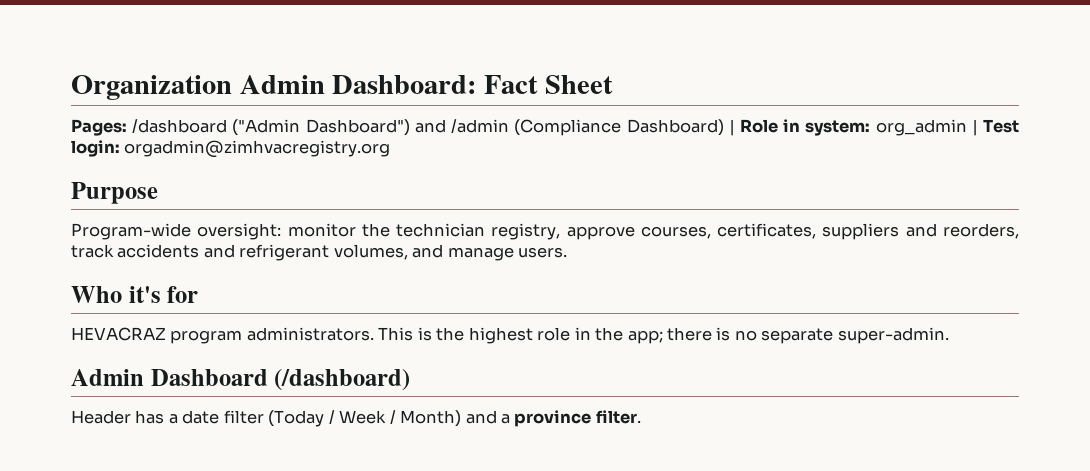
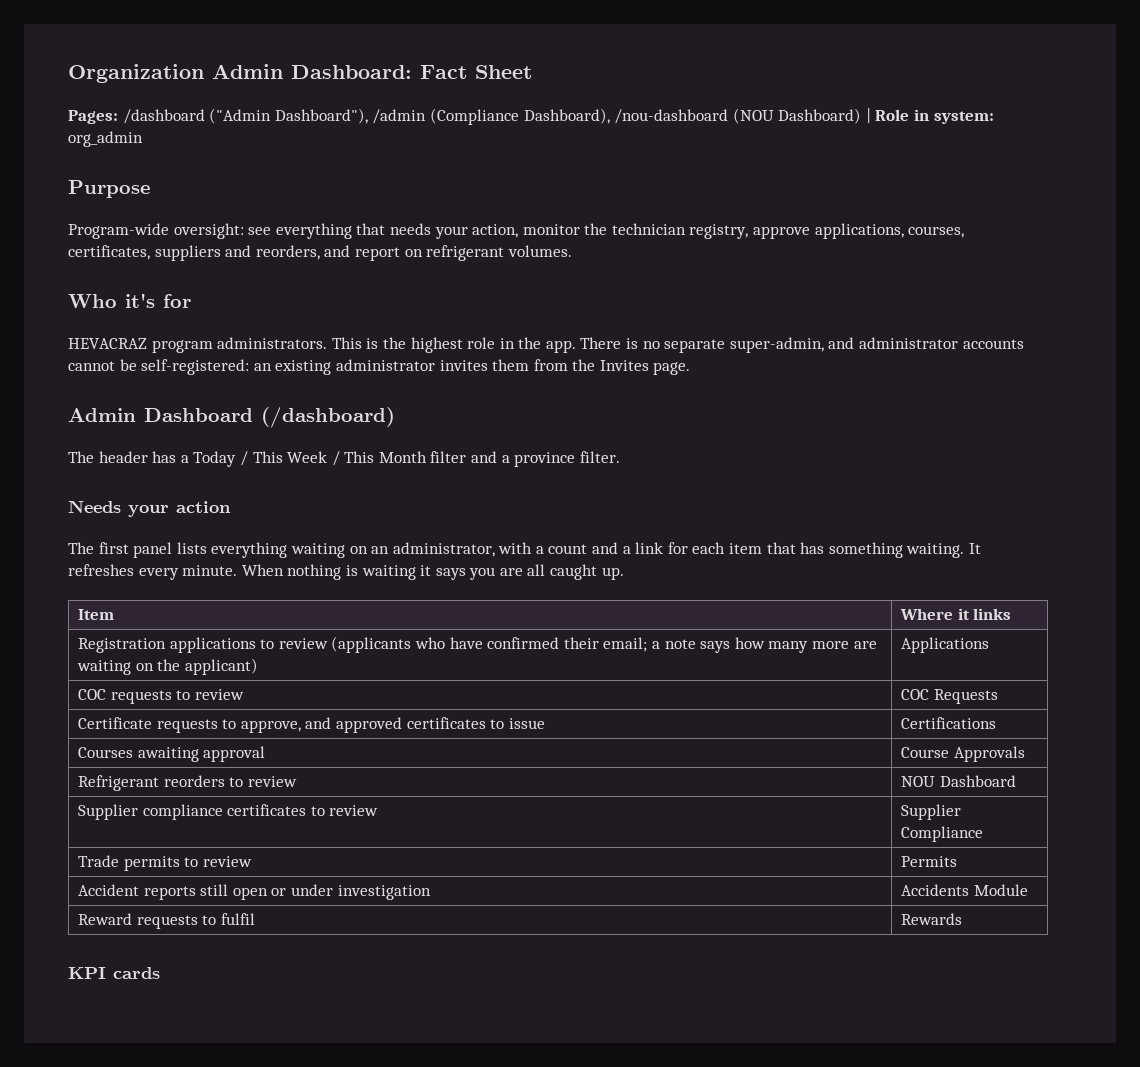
[305,119,622,136] Dashboard") and /admin (Compliance -> [274,108,774,125] Dashboard"), /admin (Compliance Dashboard), /nou-dashboard (NOU
[971,119,1019,136] [71,140,391,158] | Test login: orgadmin@zimhvacregistry.org -> (143, 139) none
(282, 231) none -> [248,223,519,239] see everything that needs your action,
(635, 233) none -> [814,223,904,239] applications,
[71,244,568,261] track accidents and refrigerant volumes, and manage users. -> [324,245,572,261] and report on refrigerant volumes.
[627,327,713,344] app; there -> [545,337,622,353] app. There
[837,327,949,344] [71,369,411,391] [71,410,641,427] super-admin. // Admin Dashboard (/dashboard) // Header has a date filter (Today / Week / Month) and a province filter. -> [729,337,1024,353] [68,359,691,375] [68,407,395,428] [68,451,620,467] [68,500,231,517] [68,542,981,558] [68,564,624,580] [78,609,115,620] [900,608,1012,620] [78,636,877,653] [77,658,258,675] [901,637,990,653] [78,689,244,704] [901,689,998,704] [78,717,545,733] [901,717,997,729] [78,746,266,762] [901,746,1025,762] [78,775,297,791] [901,775,1016,787] [78,804,379,820] [901,804,962,820] [901,826,984,842] [78,855,252,871] [901,856,958,867] [78,884,431,900] [901,884,1028,896] [78,913,255,929] [901,913,963,925] [68,967,160,979] super-admin, and administrator accounts cannot be self-registered: an existing administrator invites them from the Invites page. // Admin Dashboard (/dashboard) // The header has a Today / This Week / This Month filter and a province filter. // Needs your action // The first panel lists everything waiting on an administrator, with a count and a link for each item that has something waiting. It refreshes every minute. When nothing is waiting it says you are all caught up. // Item | Where it links // Registration applications to review (applicants who have confirmed their email; a note says how many more are waiting on the applicant) | Applications // COC requests to review | COC Requests // Certificate requests to approve, and approved certificates to issue | Certifications // Courses awaiting approval | Course Approvals // Refrigerant reorders to review | NOU Dashboard // Supplier compliance certificates to review | Supplier Compliance // Trade permits to review | Permits // Accident reports still open or under investigation | Accidents Module // Reward requests to fulfil | Rewards // KPI cards

